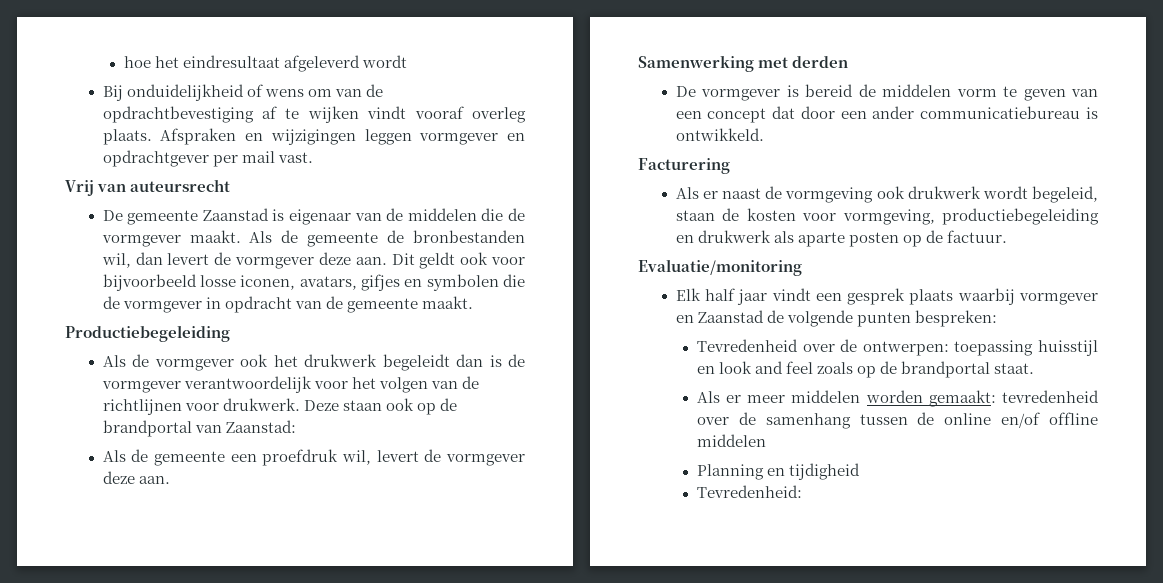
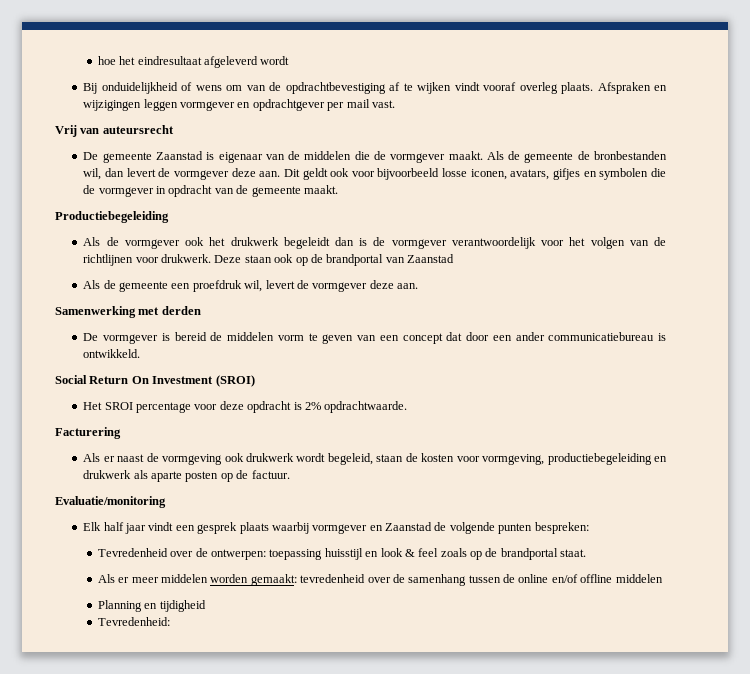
[225,420,296,433] Zaanstad: -> [407,254,455,263] Zaanstad
(764, 134) none -> [55,375,255,387] [83,401,408,413] // Social Return On Investment (SROI) // Het SROI percentage voor deze opdracht is 2% opdrachtwaarde.
[755,361,784,374] and -> [404,549,415,557] &

